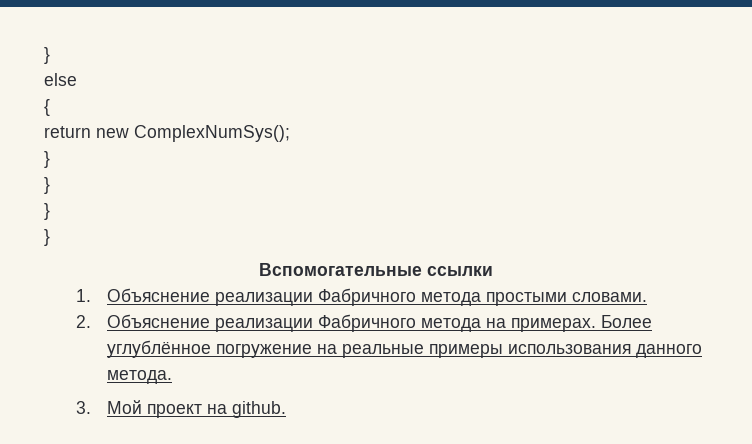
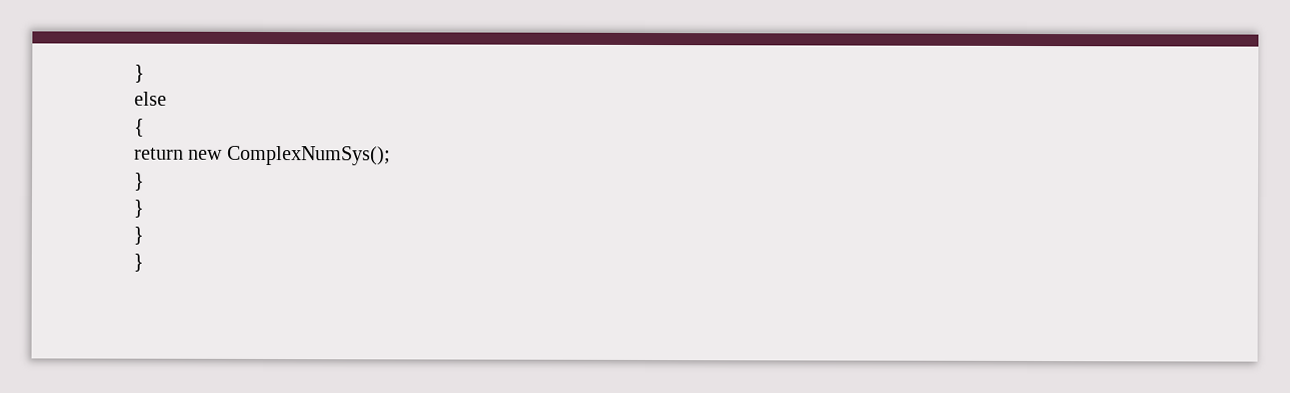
[259,263,493,276] [75,288,648,306] [75,314,653,332] [107,340,703,358] [107,370,173,384] [75,400,287,418] // Вспомогательные ссылки // 1. Объяснение реализации Фабричного метода простыми словами. // 2. Объяснение реализации Фабричного метода на примерах. Более углублённое погружение на реальные примеры использования данного метода. // 3. Мой проект на github. -> (144, 262) none

